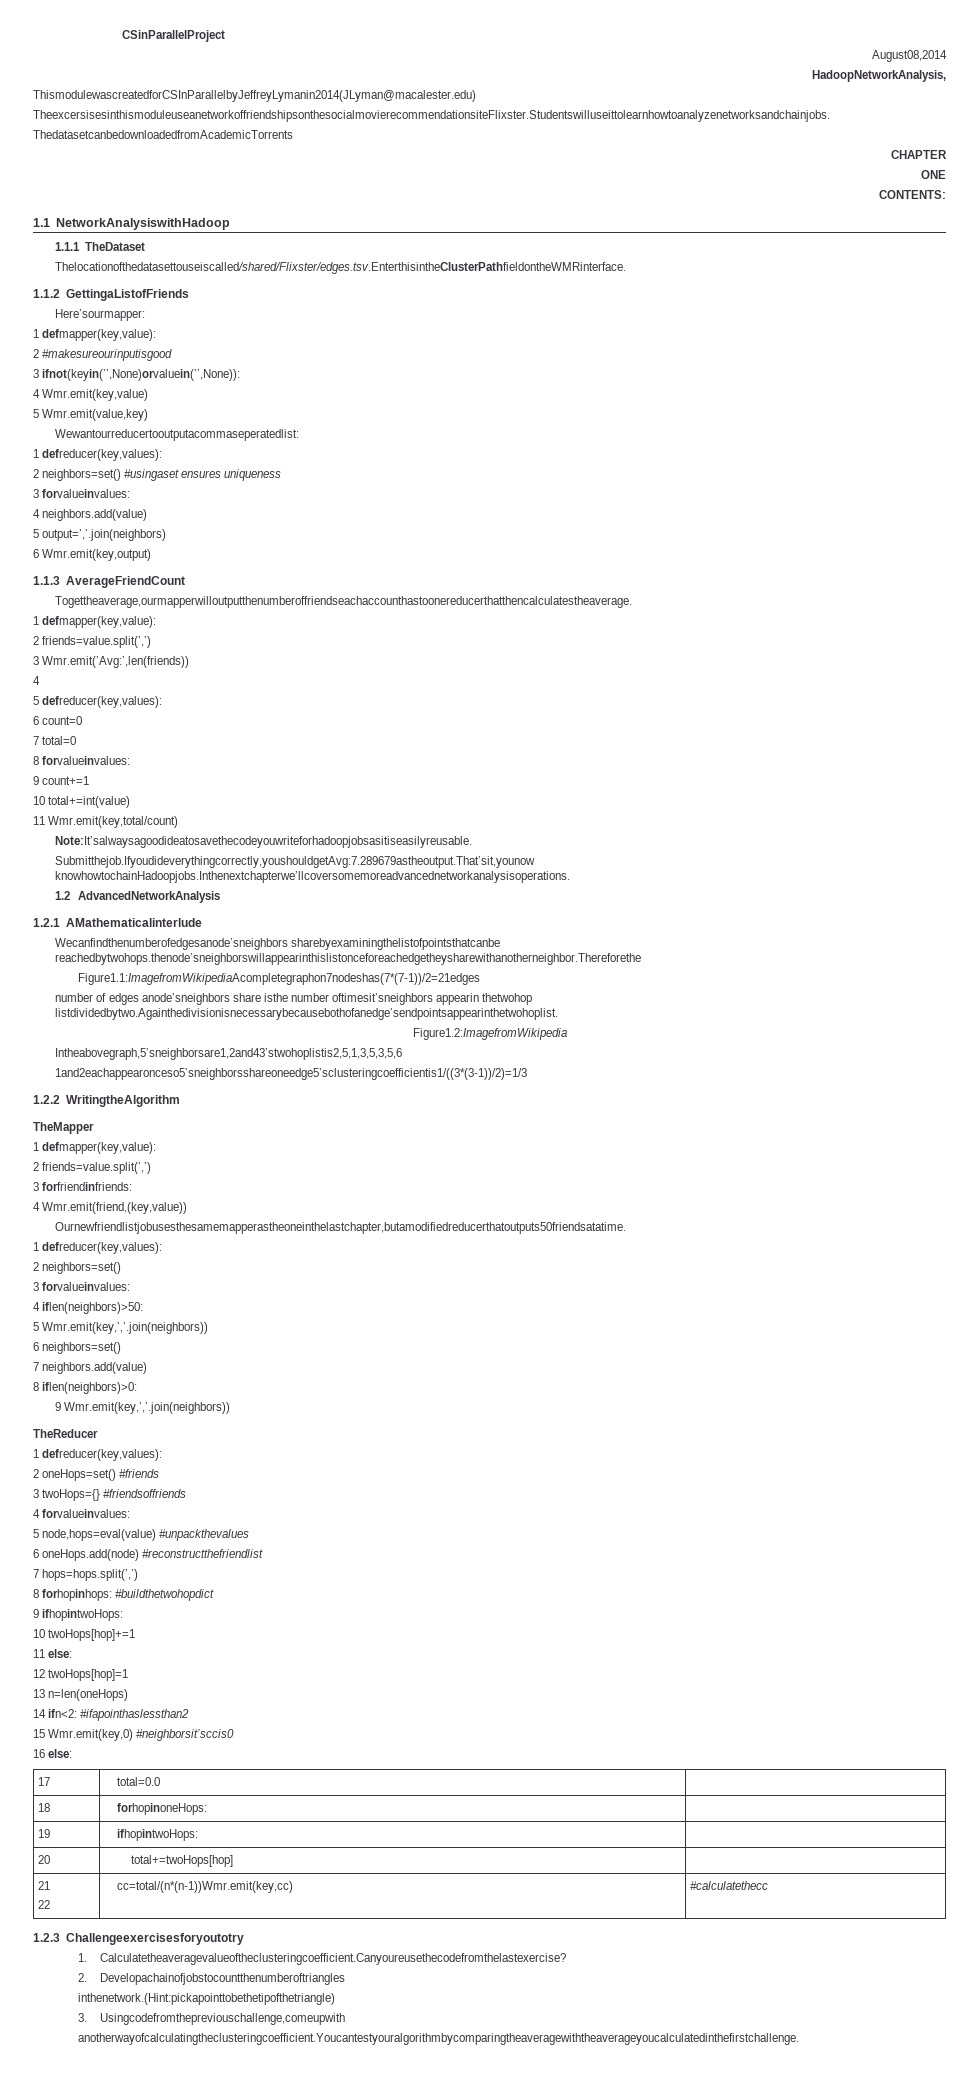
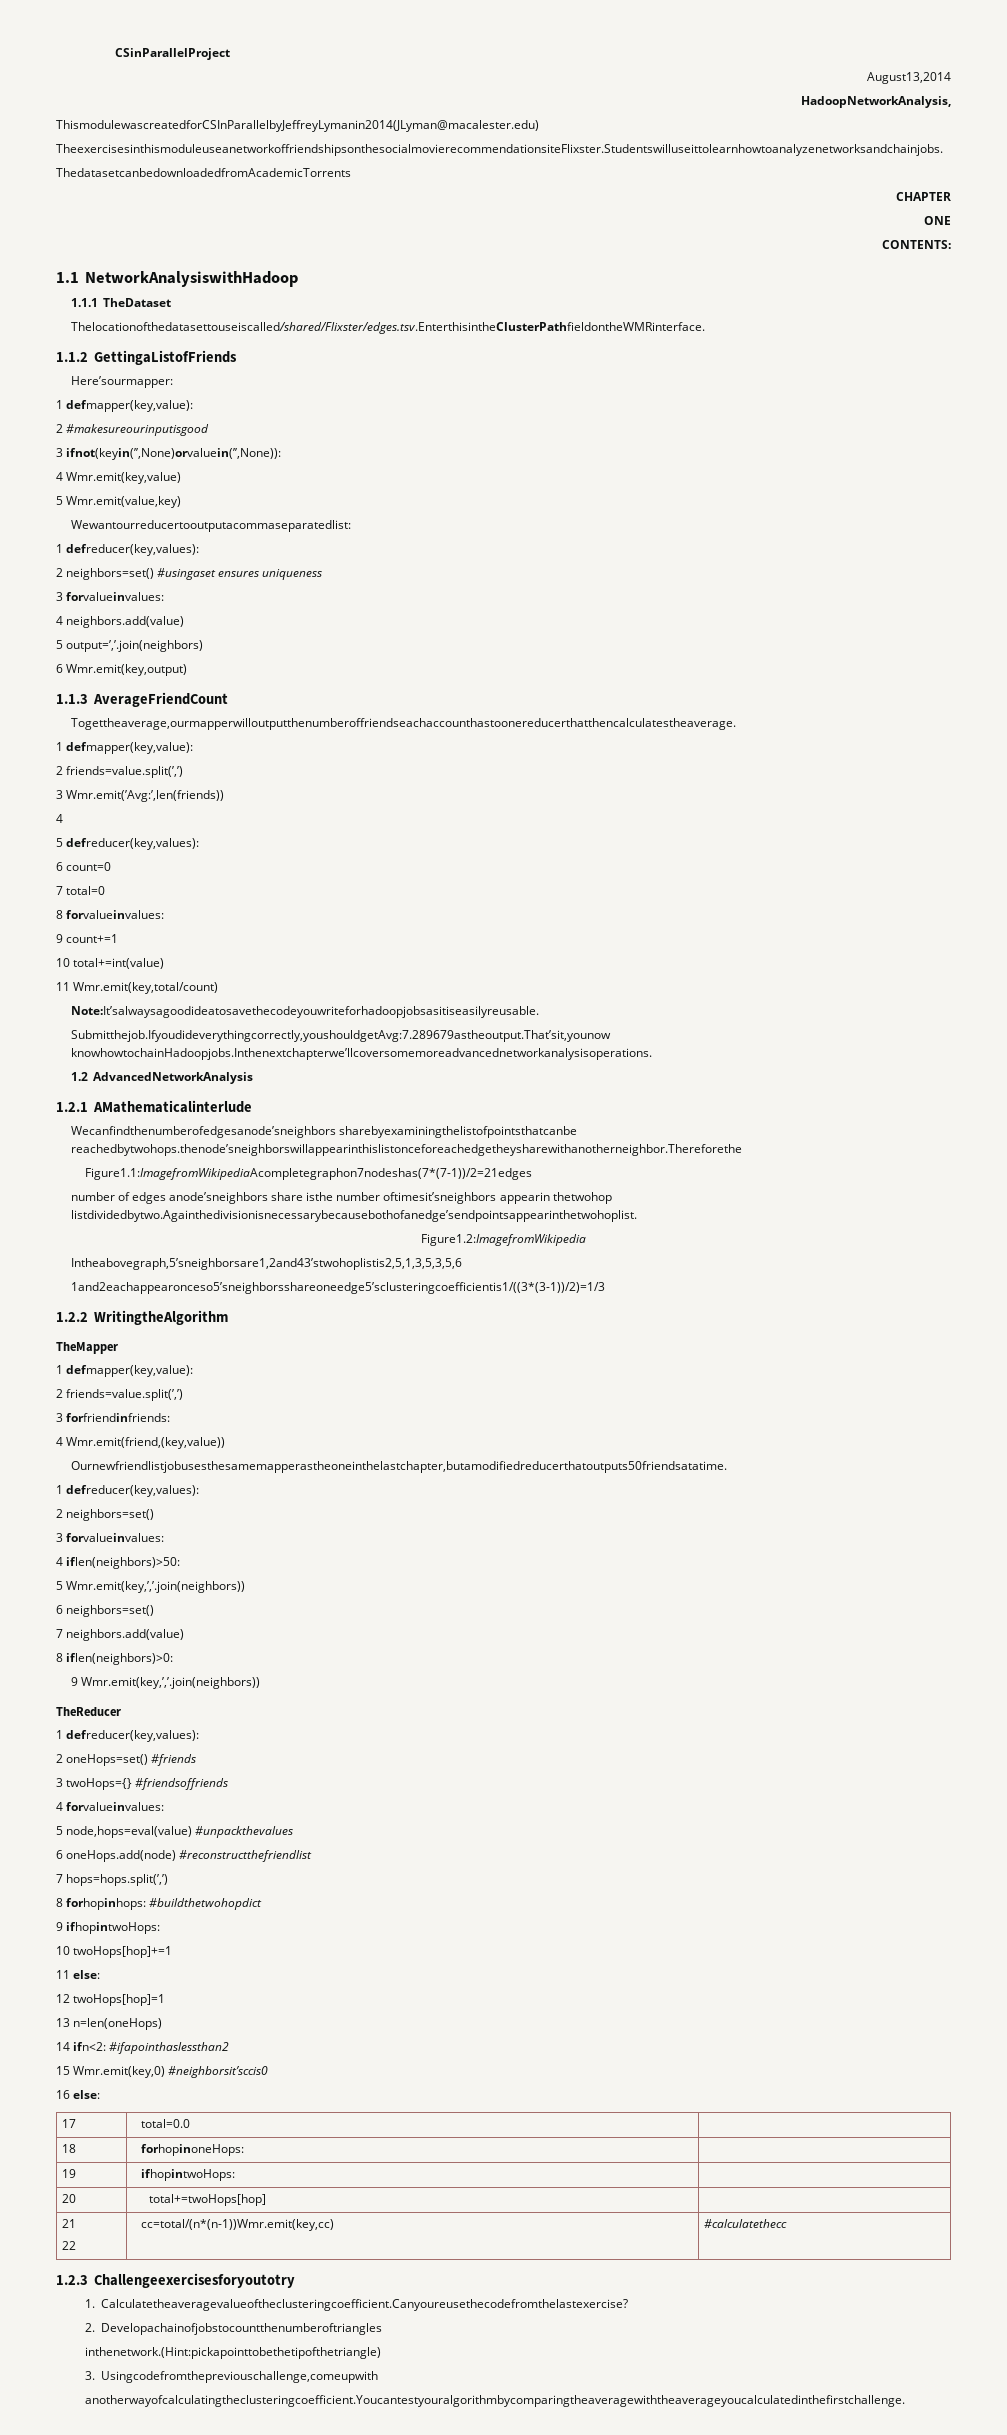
[872,50,947,62] August08,2014 -> [867,72,951,84] August13,2014
[33,110,830,122] TheexcersisesinthismoduleuseanetworkoffriendshipsonthesocialmovierecommendationsiteFlixster.Studentswilluseittolearnhowtoanalyzenetworksandchainjobs. -> [56,144,943,156] TheexercisesinthismoduleuseanetworkoffriendshipsonthesocialmovierecommendationsiteFlixster.Studentswilluseittolearnhowtoanalyzenetworksandchainjobs.
[55,429,300,441] Wewantourreducertooutputacommaseperatedlist: -> [70,520,351,532] Wewantourreducertooutputacommaseparatedlist:

